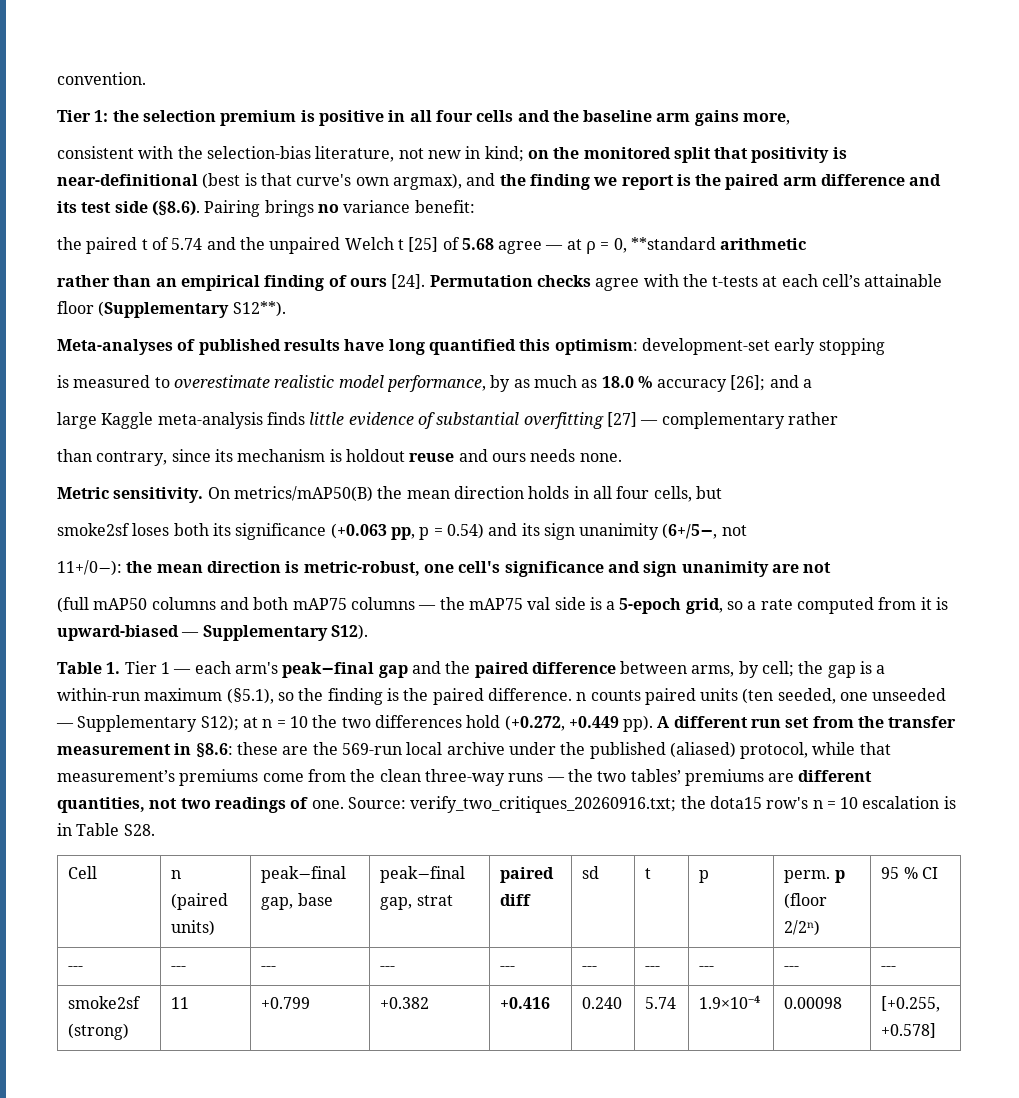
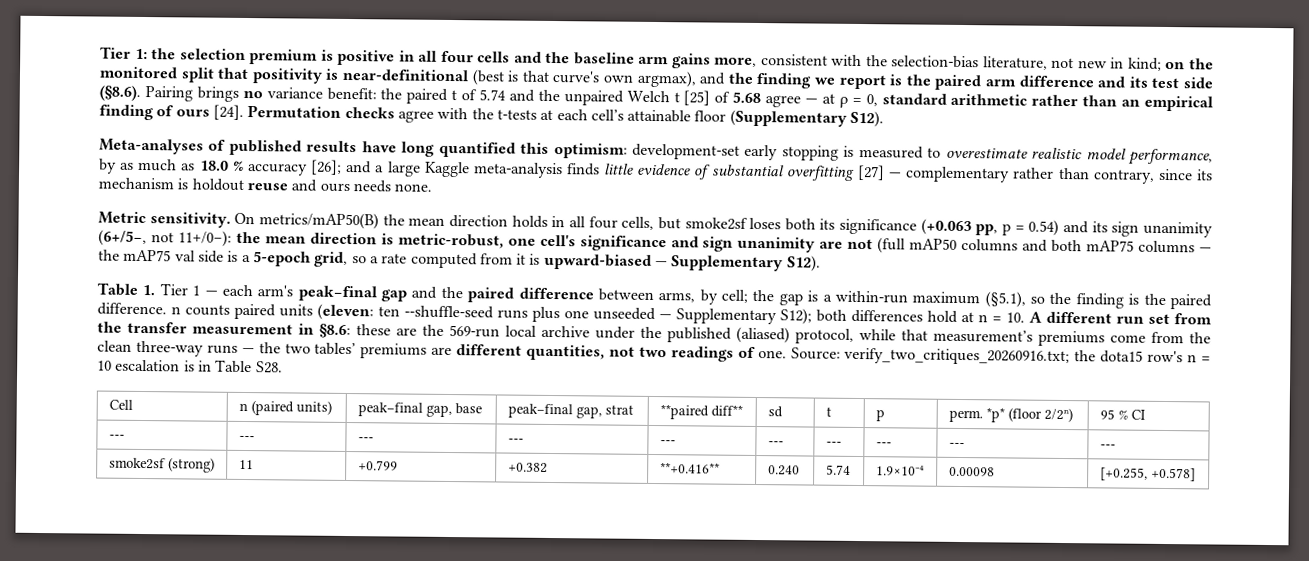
[57,72,146,85] convention. // -> (100, 52) none
(791, 119) // -> (758, 62) none
(475, 206) // -> (377, 94) none
[631,237,717,250] **standard -> [881,93,947,105] standard
(807, 244) // -> (1028, 99) none
[232,301,286,317] S12**). -> [850,110,885,128] S12).
(885, 346) // -> (839, 153) none
(813, 383) // -> (385, 169) none
(838, 418) // -> (1055, 173) none
(722, 492) // -> (681, 223) none
(747, 530) // -> (174, 237) none
(832, 567) // -> (874, 244) none
[742,688,836,704] (ten seeded, -> [317,303,560,323] (eleven: ten --shuffle-seed runs plus
[242,715,654,732] at n = 10 the two differences hold (+0.272, +0.449 pp). -> [816,309,1025,323] both differences hold at n = 10.
[500,867,555,883] [500,894,532,906] paired diff -> [659,404,743,420] **paired diff**
[834,870,845,883] p -> [985,407,1005,423] *p*
[500,997,551,1009] +0.416 -> [659,462,720,474] **+0.416**

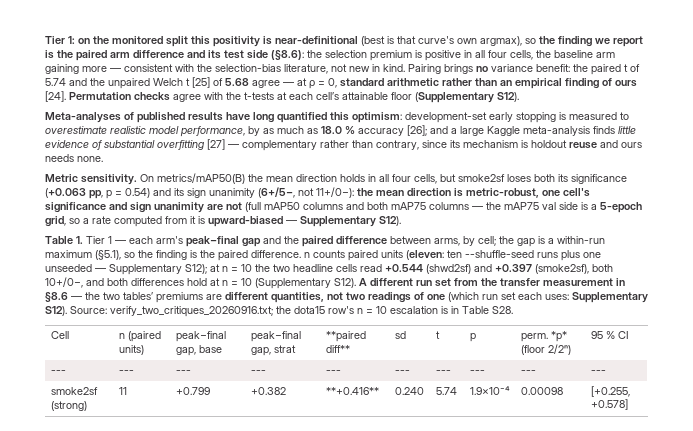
[151,48,1162,71] the selection premium is positive in all four cells and the baseline arm gains more, consistent with the selection-bias literature, not new in kind; -> (75, 40) none
[217,67,250,80] that -> [191,36,210,45] this
[699,72,727,85] and -> [525,38,536,44] so
[99,85,141,101] (§8.6). -> [271,50,615,61] [45,64,405,74] (§8.6): the selection premium is positive in all four cells, the baseline arm gaining more — consistent with the selection-bias literature, not new in kind.
(812, 316) none -> [210,264,613,274] [45,277,104,288] at n = 10 the two headline cells read +0.544 (shwd2sf) and +0.397 (smoke2sf), both 10+/0−, and
[1006,312,1025,323] 10. -> [241,278,356,289] 10 (Supplementary S12).
[319,323,1211,347] [97,340,238,357] §8.6: these are the 569-run local archive under the published (aliased) protocol, while that measurement’s premiums come from the clean three-way runs -> [45,292,68,302] §8.6
[757,350,787,359] one. -> [427,292,648,303] [45,306,67,316] one (which run set each uses: Supplementary S12).

